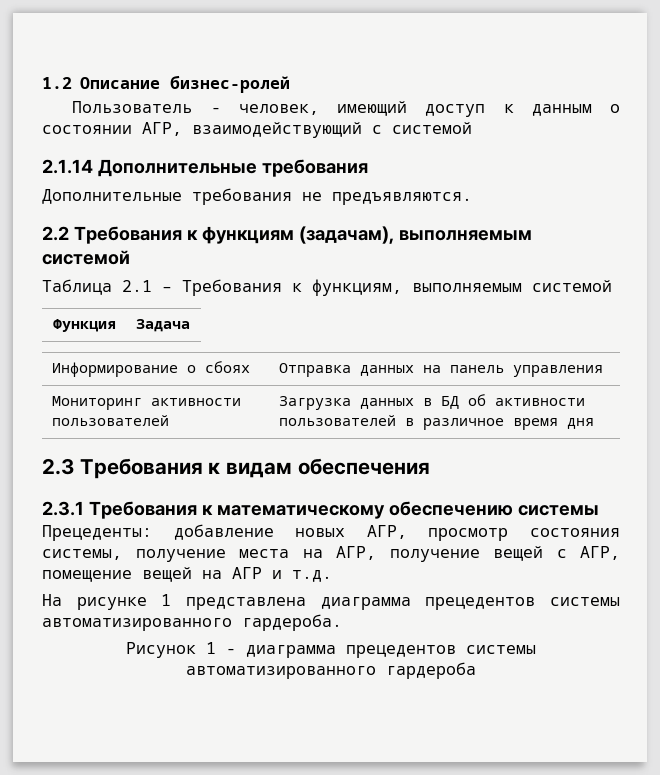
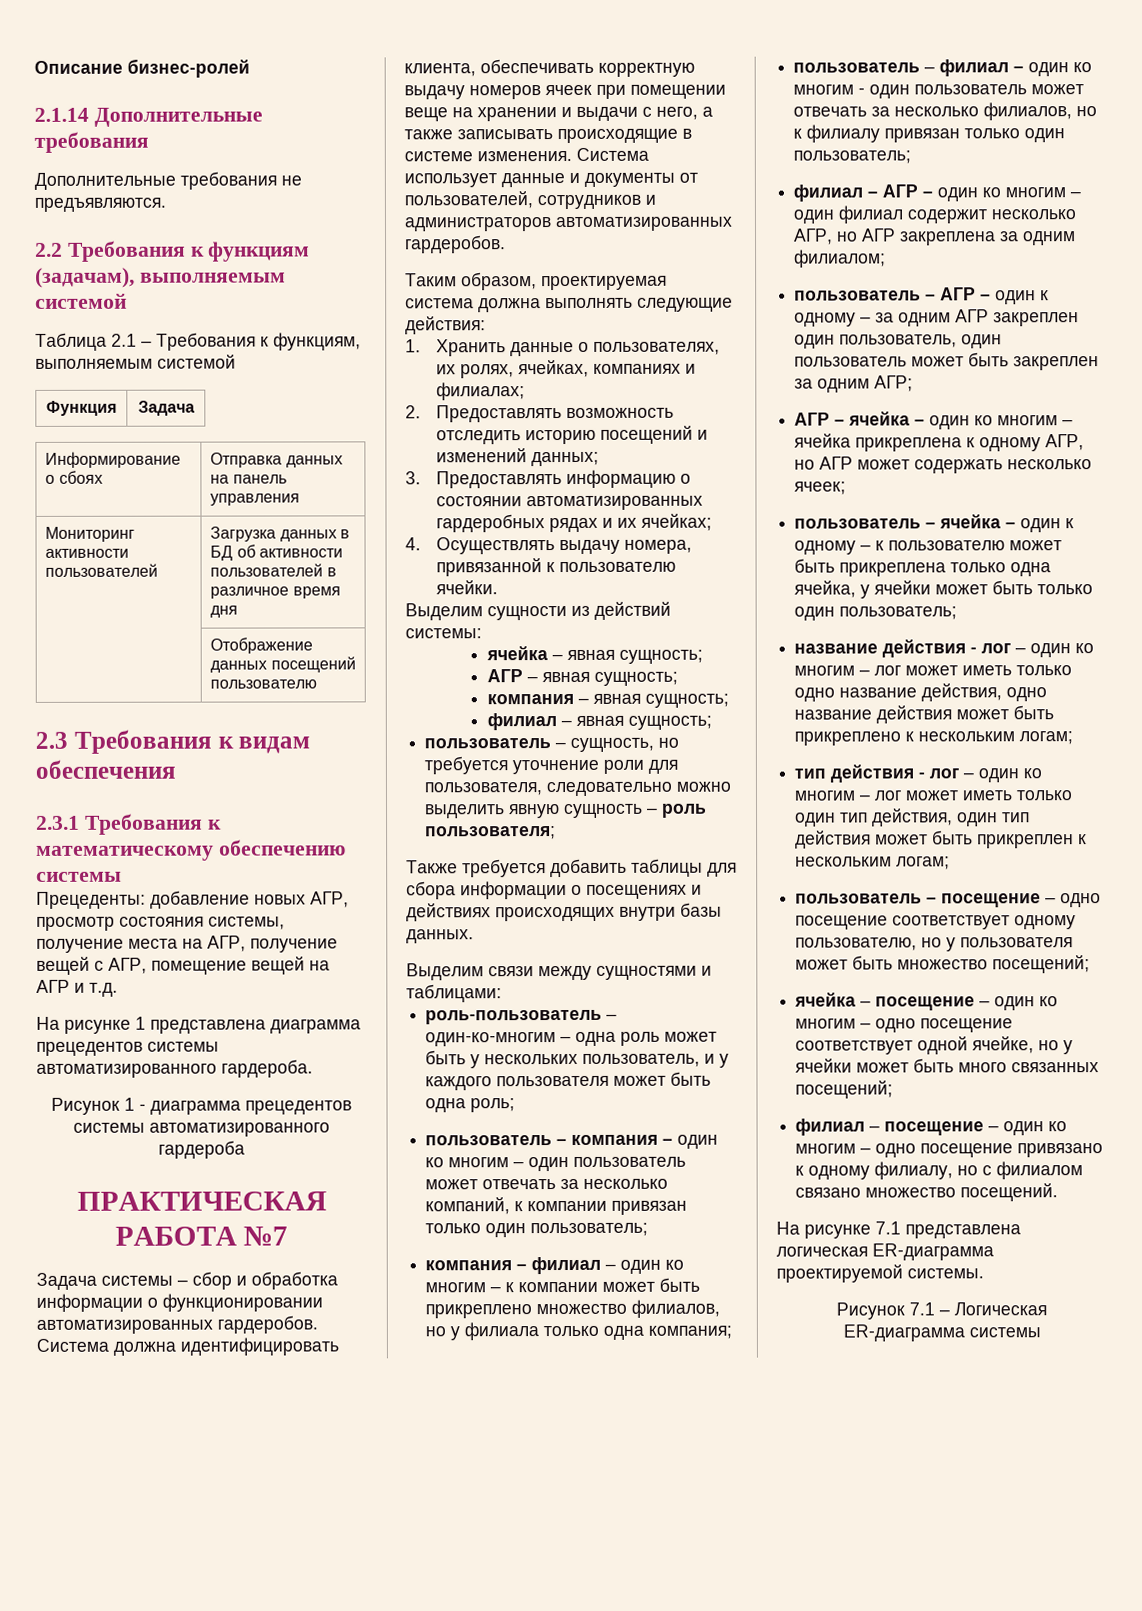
[42,77,72,89] 1.2 -> (34, 67) none
[72,101,620,117] [42,122,472,138] // Пользователь - человек, имеющий доступ к данным о состоянии АГР, взаимодействующий с системой -> (250, 68) none
(594, 423) none -> [210,637,314,654] [210,656,356,673] [210,679,318,689] // | Отображение данных посещений пользователю
(476, 670) none -> [76,1191,327,1211] [114,1226,289,1246] [36,1271,338,1290] [36,1293,323,1312] [36,1315,318,1334] [36,1337,339,1356] [404,58,695,77] [404,84,726,100] [404,106,713,122] [404,128,692,144] [404,147,649,162] [404,172,698,188] [404,191,656,210] [404,216,732,232] [405,235,506,254] [405,272,667,291] [405,297,733,313] [405,316,486,335] [405,339,721,357] [436,359,697,379] [436,382,526,401] [405,405,675,423] [436,425,709,445] [436,448,600,467] [405,469,692,489] [436,495,704,511] [436,513,713,533] [405,537,693,555] [436,558,677,577] [436,580,499,595] [405,601,671,621] [405,628,482,639] [485,646,703,664] [486,669,678,686] [486,693,729,708] [486,713,712,731] [424,737,680,753] [424,756,679,775] [424,781,732,797] [424,803,708,819] [425,826,557,840] [406,858,737,878] [406,881,702,900] [406,902,722,922] [406,929,474,944] [406,963,712,981] [406,984,502,1003] [425,1009,618,1025] [425,1031,718,1047] [425,1050,730,1069] [425,1071,712,1091] [425,1098,516,1113] [425,1134,719,1149] [425,1156,687,1172] [425,1178,669,1190] [425,1197,688,1215] [425,1222,649,1238] [425,1256,685,1275] [425,1277,701,1293] [425,1299,721,1319] [425,1322,733,1341] [793,59,1093,77] [793,84,1085,99] [793,102,1098,121] [793,124,1066,143] [793,150,912,164] [793,184,1082,202] [793,205,1077,224] [793,228,1077,246] [794,249,887,268] [794,287,1050,305] [794,309,1080,327] [794,334,1003,349] [794,352,1100,371] [794,375,914,393] [794,411,1074,430] [794,433,1085,452] [794,456,1093,474] [794,481,847,495] [794,514,1075,533] [794,540,1063,555] [794,558,1052,577] [794,580,1094,599] [794,606,958,621] [794,639,1095,658] [794,665,1073,676] [794,683,1048,702] [794,705,1055,724] [794,731,1074,746] [794,764,1043,783] [794,790,1073,801] [795,808,1031,827] [795,830,1088,849] [795,856,951,870] [795,893,1102,908] [795,915,1077,930] [795,937,1074,952] [795,955,1091,974] [794,992,1059,1011] [795,1018,1014,1033] [795,1036,1074,1055] [795,1058,1100,1073] [795,1080,894,1099] [795,1118,1068,1136] [795,1143,1104,1158] [795,1161,1084,1180] [795,1183,1059,1202] [776,1221,1021,1239] [776,1243,994,1261] [776,1264,984,1283] [836,1302,1047,1320] [842,1324,1041,1342] // ПРАКТИЧЕСКАЯ РАБОТА №7 // Задача системы – сбор и обработка информации о функционировании автоматизированных гардеробов. Система должна идентифицировать клиента, обеспечивать корректную выдачу номеров ячеек при помещении веще на хранении и выдачи с него, а также записывать происходящие в системе изменения. Система использует данные и документы от пользователей, сотрудников и администраторов автоматизированных гардеробов. // Таким образом, проектируемая система должна выполнять следующие действия: // 1. Хранить данные о пользователях, их ролях, ячейках, компаниях и филиалах; // 2. Предоставлять возможность отследить историю посещений и изменений данных; // 3. Предоставлять информацию о состоянии автоматизированных гардеробных рядах и их ячейках; // 4. Осуществлять выдачу номера, привязанной к пользователю ячейки. // Выделим сущности из действий системы: // ячейка – явная сущность; // АГР – явная сущность; // компания – явная сущность; // филиал – явная сущность; // пользователь – сущность, но требуется уточнение роли для пользователя, следовательно можно выделить явную сущность – роль пользователя; // Также требуется добавить таблицы для сбора информации о посещениях и действиях происходящих внутри базы данных. // Выделим связи между сущностями и таблицами: // роль-пользователь – один-ко-многим – одна роль может быть у нескольких пользователь, и у каждого пользователя может быть одна роль; // пользователь – компания – один ко многим – один пользователь может отвечать за несколько компаний, к компании привязан только один пользователь; // компания – филиал – один ко многим – к компании может быть прикреплено множество филиалов, но у филиала только одна компания; // пользователь – филиал – один ко многим - один пользователь может отвечать за несколько филиалов, но к филиалу привязан только один пользователь; // филиал – АГР – один ко многим – один филиал содержит несколько АГР, но АГР закреплена за одним филиалом; // пользователь – АГР – один к одному – за одним АГР закреплен один пользователь, один пользователь может быть закреплен за одним АГР; // АГР – ячейка – один ко многим – ячейка прикреплена к одному АГР, но АГР может содержать несколько ячеек; // пользователь – ячейка – один к одному – к пользователю может быть прикреплена только одна ячейка, у ячейки может быть только один пользователь; // название действия - лог – один ко многим – лог может иметь только одно название действия, одно название действия может быть прикреплено к нескольким логам; // тип действия - лог – один ко многим – лог может иметь только один тип действия, один тип действия может быть прикреплен к нескольким логам; // пользователь – посещение – одно посещение соответствует одному пользователю, но у пользователя может быть множество посещений; // ячейка – посещение – один ко многим – одно посещение соответствует одной ячейке, но у ячейки может быть много связанных посещений; // филиал – посещение – один ко многим – одно посещение привязано к одному филиалу, но с филиалом связано множество посещений. // На рисунке 7.1 представлена логическая ER-диаграмма проектируемой системы. // Рисунок 7.1 – Логическая ER-диаграмма системы

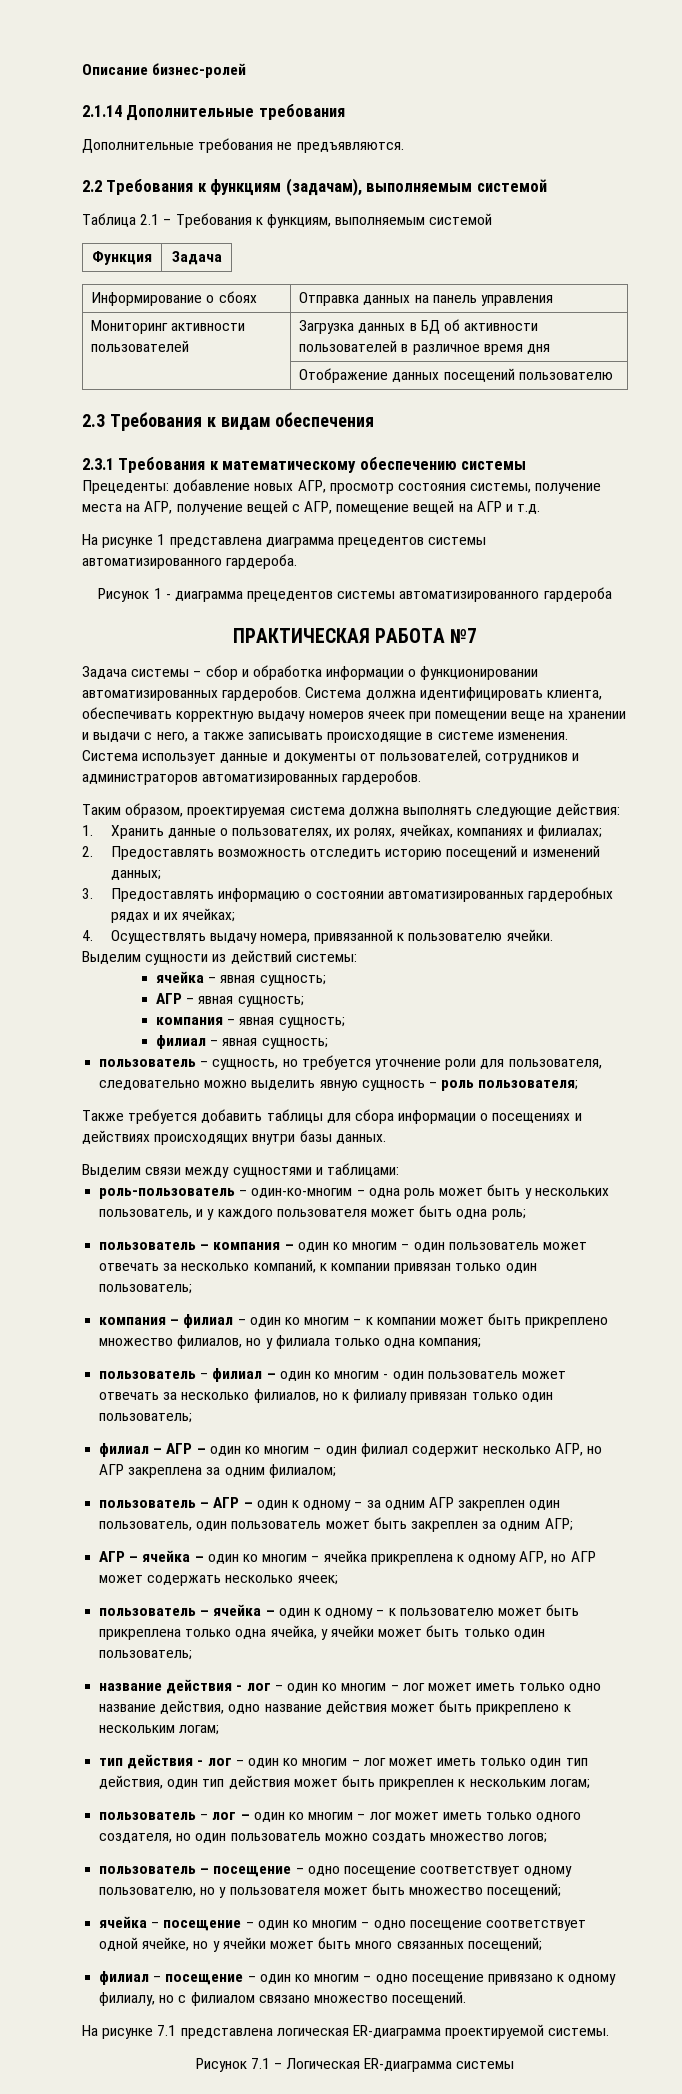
(951, 863) none -> [99,1812,582,1822] [99,1833,548,1843] // пользователь – лог – один ко многим – лог может иметь только одного создателя, но один пользователь можно создать множество логов;

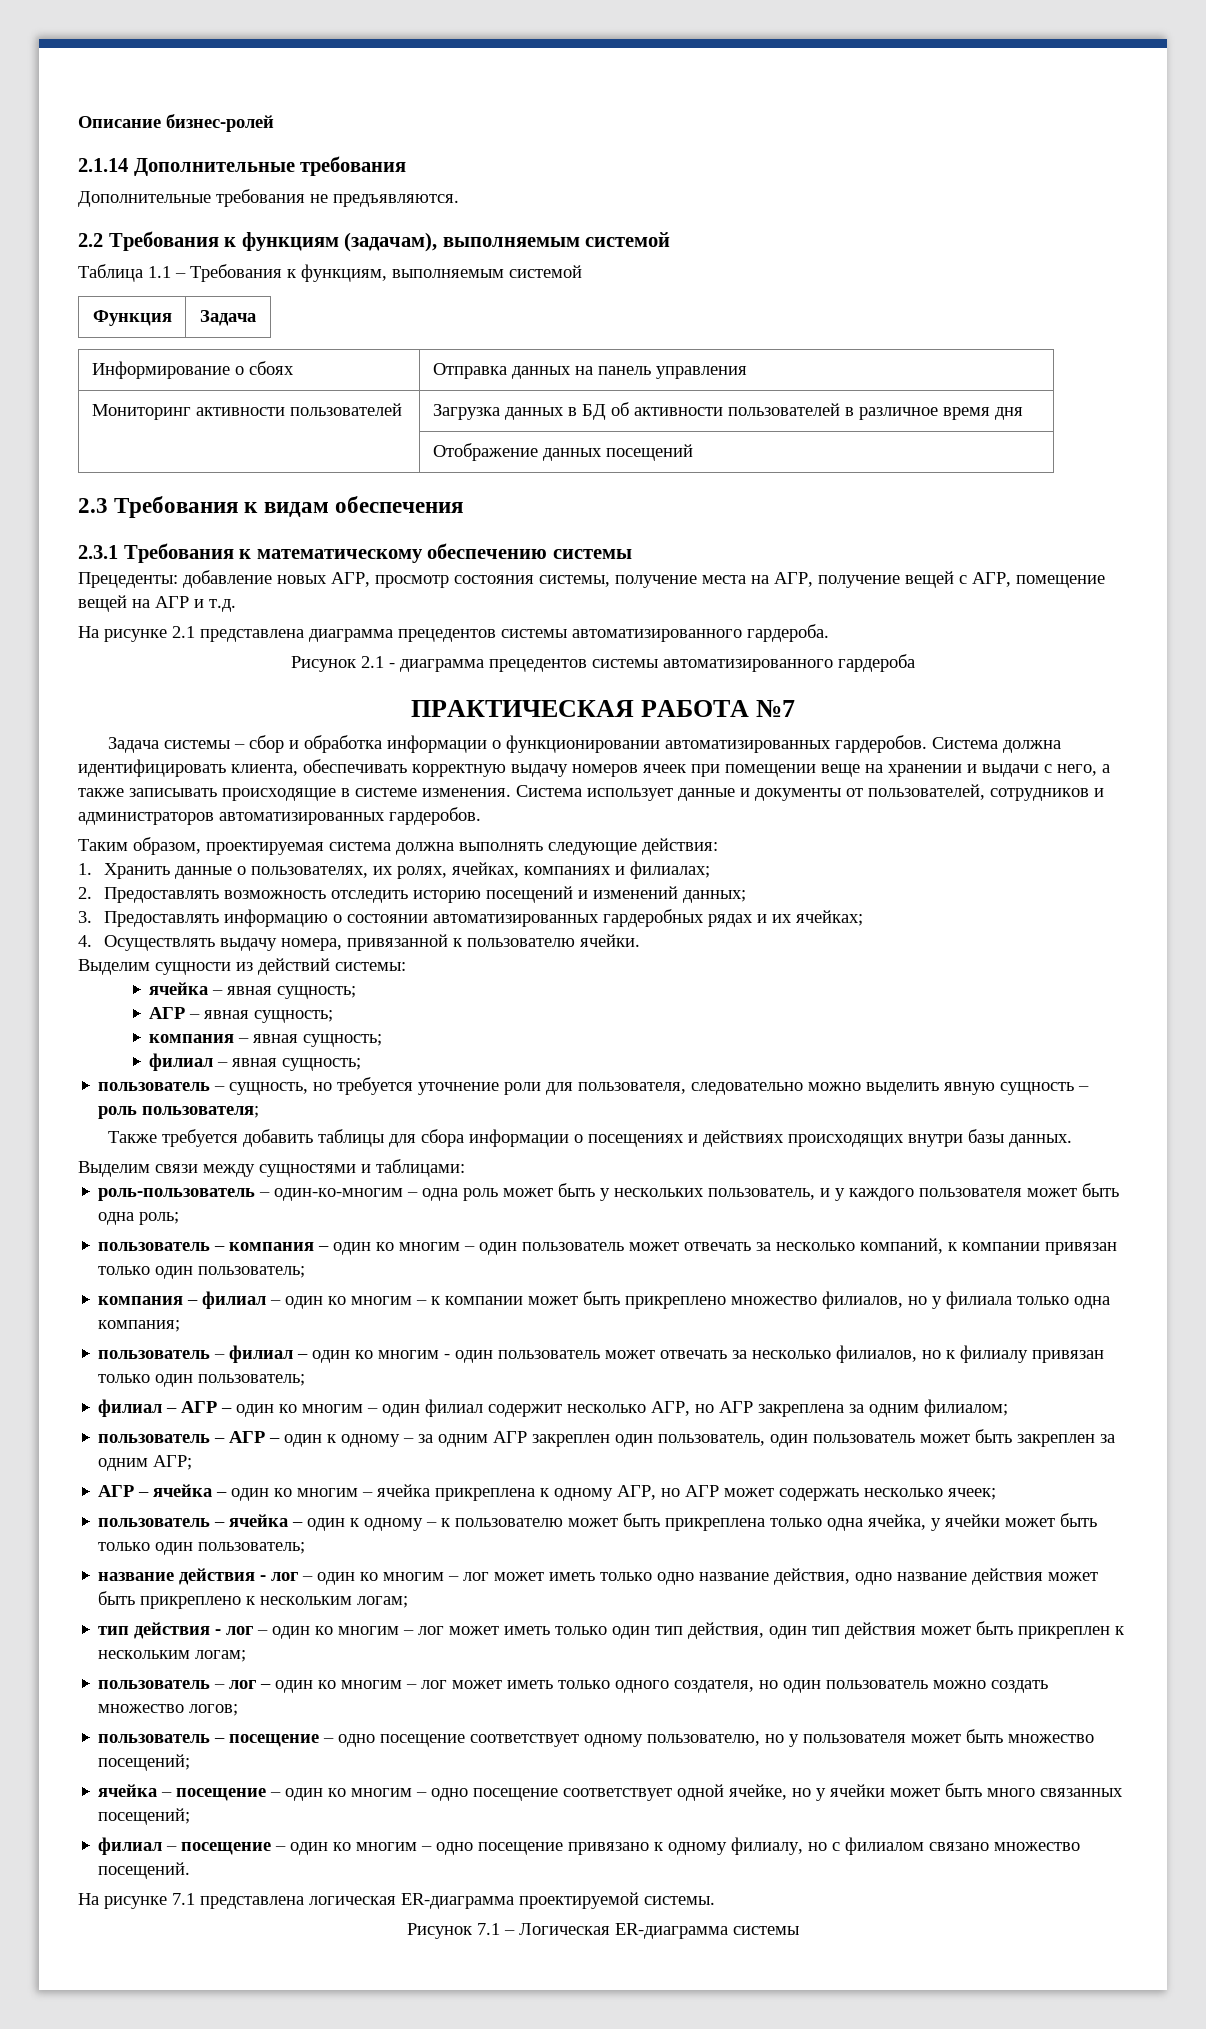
[140,214,160,225] 2.1 -> [148,266,171,278] 1.1
[518,372,613,380] пользователю -> (693, 452) none
[157,534,166,545] 1 -> [172,626,195,638] 2.1
[153,588,162,599] 1 -> [361,656,384,668] 2.1

